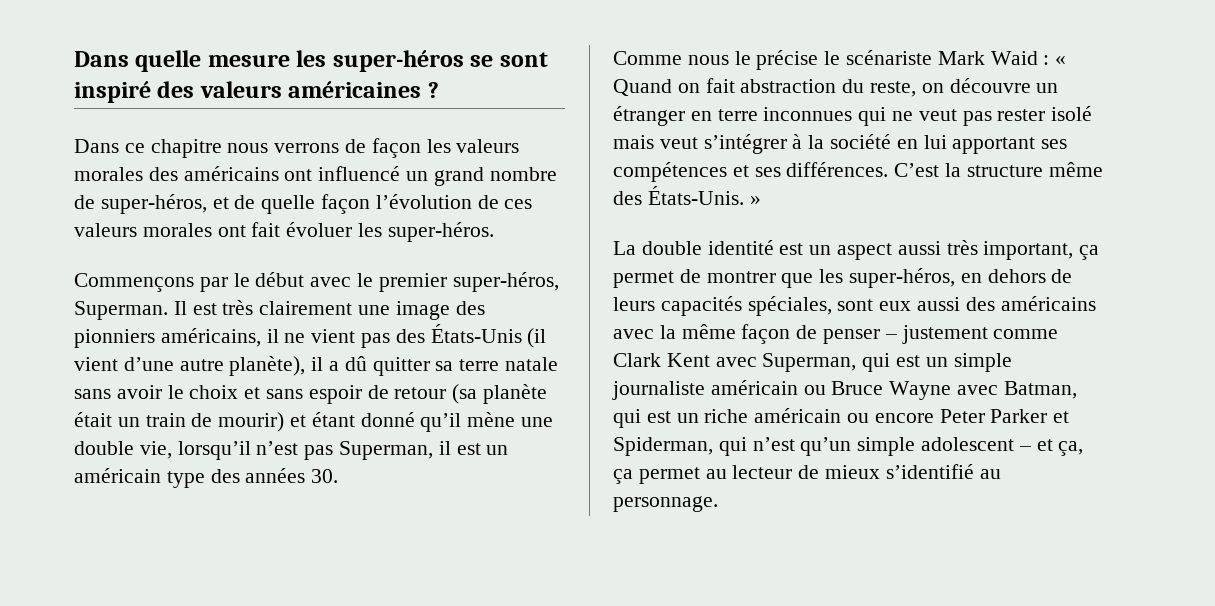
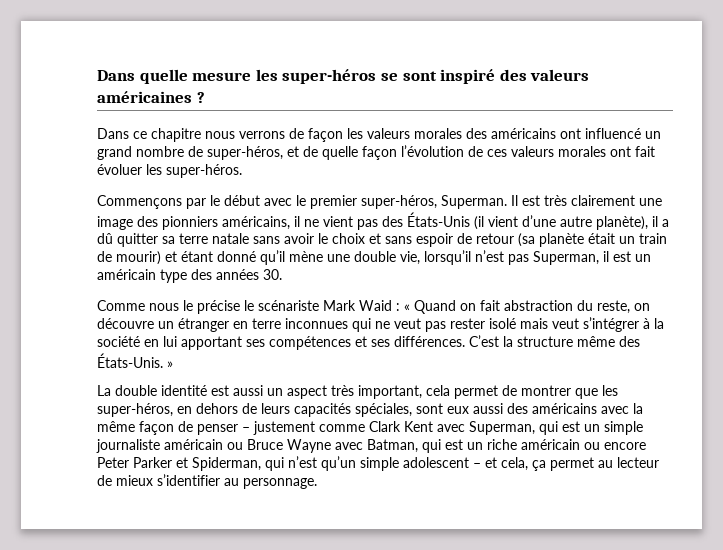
(804, 249) none -> [233,385,263,396] aussi
[897,241,941,255] aussi -> (327, 392) none
[1079,245,1100,260] ça -> [426,385,450,396] cela
[1058,441,1084,456] ça, -> [501,457,528,471] cela,
[885,464,974,479] s’identifié -> [157,474,220,486] s’identifier

